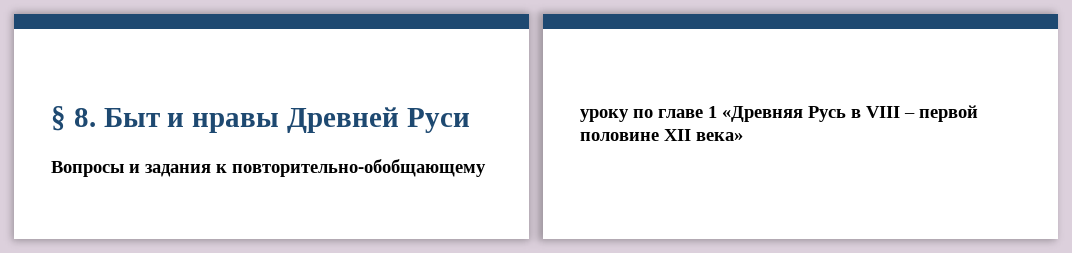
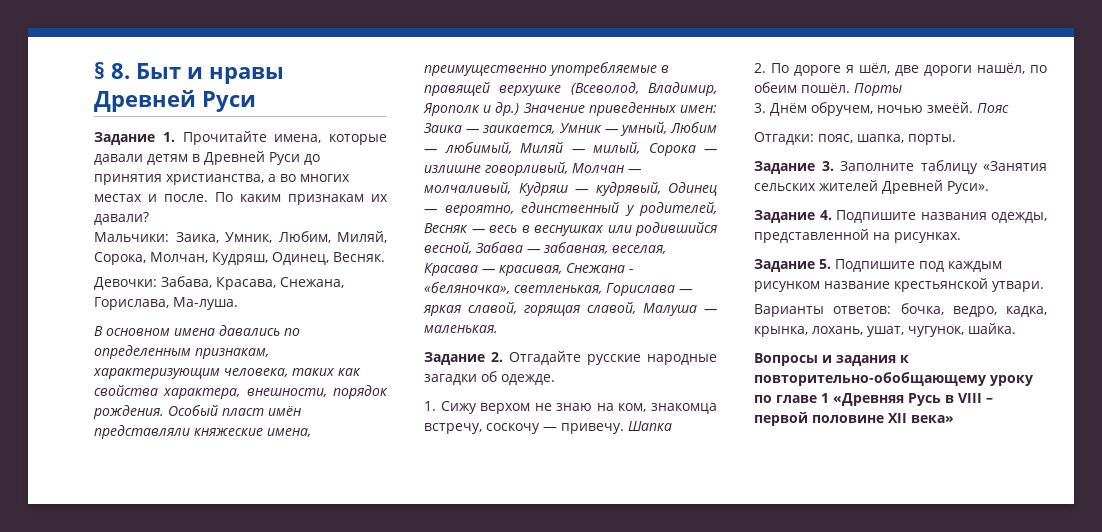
(470, 120) none -> [94,131,387,145] [94,151,320,165] [94,174,350,185] [94,192,388,205] [94,212,149,225] [94,231,387,243] [94,252,385,265] [94,276,344,290] [94,297,238,310] [94,325,300,336] [94,345,269,359] [93,368,361,379] [94,385,388,399] [93,405,301,419] [94,425,311,439] [424,62,669,76] [424,82,717,96] [423,102,717,116] [423,122,717,136] [424,142,717,156] [424,162,641,176] [424,182,717,196] [424,202,717,216] [424,222,717,236] [424,242,666,254] [424,263,633,276] [424,282,692,296] [423,302,717,316] [424,325,498,333] [424,351,717,365] [424,371,555,385] [424,401,717,414] [424,421,672,434] [754,63,1047,76] [754,82,902,96] [754,102,1009,116] [754,132,956,145] [754,160,1047,174] [754,180,989,194] [754,210,1047,223] [754,229,961,243] [754,259,1002,272] [754,278,1044,292] [754,303,1047,317] [754,323,1016,337] // Задание 1. Прочитайте имена, которые давали детям в Древней Руси до принятия христианства, а во многих местах и после. По каким признакам их давали? // Мальчики: Заика, Умник, Любим, Миляй, Сорока, Молчан, Кудряш, Одинец, Весняк. // Девочки: Забава, Красава, Снежана, Горислава, Ма-луша. // В основном имена давались по определенным признакам, характеризующим человека, таких как свойства характера, внешности, порядок рождения. Особый пласт имён представляли княжеские имена, преимущественно употребляемые в правящей верхушке (Всеволод, Владимир, Ярополк и др.) Значение приведенных имен: Заика — заикается, Умник — умный, Любим — любимый, Миляй — милый, Сорока — излишне говорливый, Молчан — молчаливый, Кудряш — кудрявый, Одинец — вероятно, единственный у родителей, Весняк — весь в веснушках или родившийся весной, Забава — забавная, веселая, Красава — красивая, Снежана - «беляночка», светленькая, Горислава — яркая славой, горящая славой, Малуша — маленькая. // Задание 2. Отгадайте русские народные загадки об одежде. // 1. Сижу верхом не знаю на ком, знакомца встречу, соскочу — привечу. Шапка // 2. По дороге я шёл, две дороги нашёл, по обеим пошёл. Порты // 3. Днём обручем, ночью змеёй. Пояс // Отгадки: пояс, шапка, порты. // Задание 3. Заполните таблицу «Занятия сельских жителей Древней Руси». // Задание 4. Подпишите названия одежды, представленной на рисунках. // Задание 5. Подпишите под каждым рисунком название крестьянской утвари. // Варианты ответов: бочка, ведро, кадка, крынка, лохань, ушат, чугунок, шайка.

